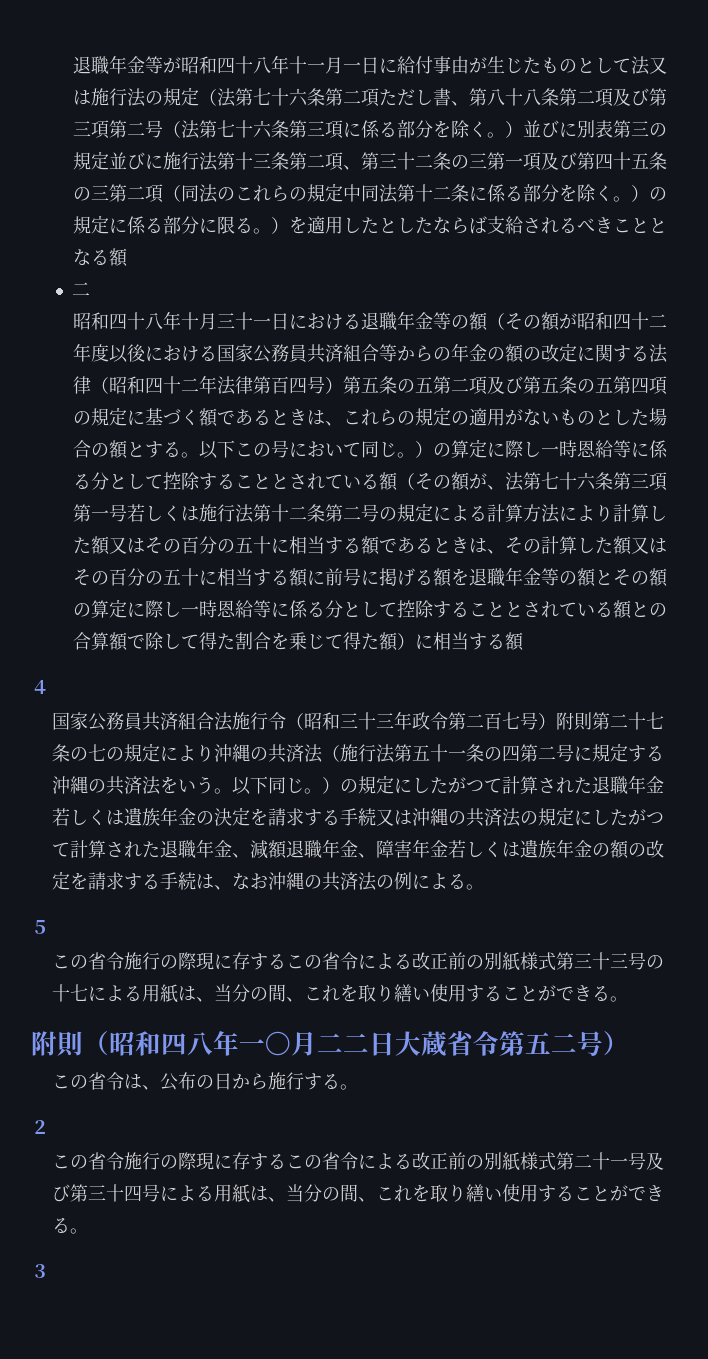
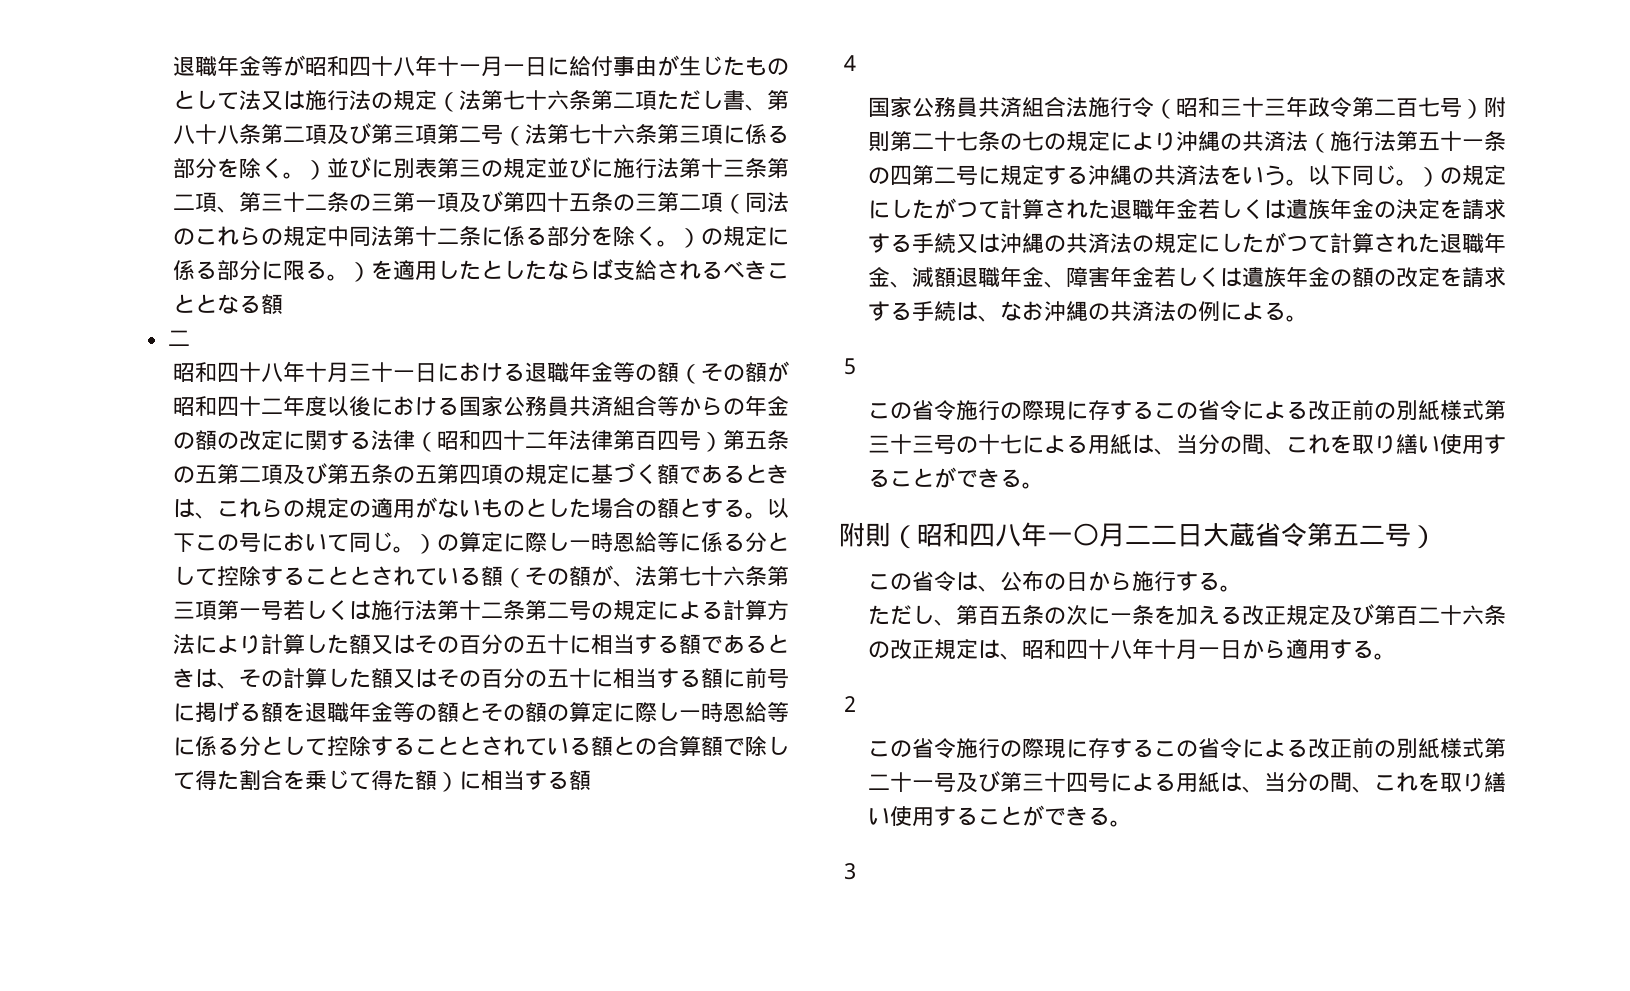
(358, 1087) none -> [868,604,1507,626] [868,638,1397,660] // ただし、第百五条の次に一条を加える改正規定及び第百二十六条の改正規定は、昭和四十八年十月一日から適用する。

